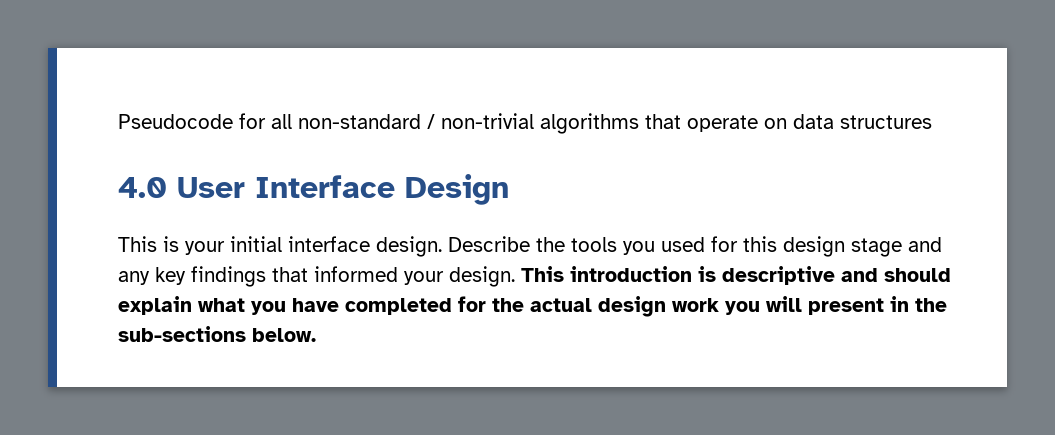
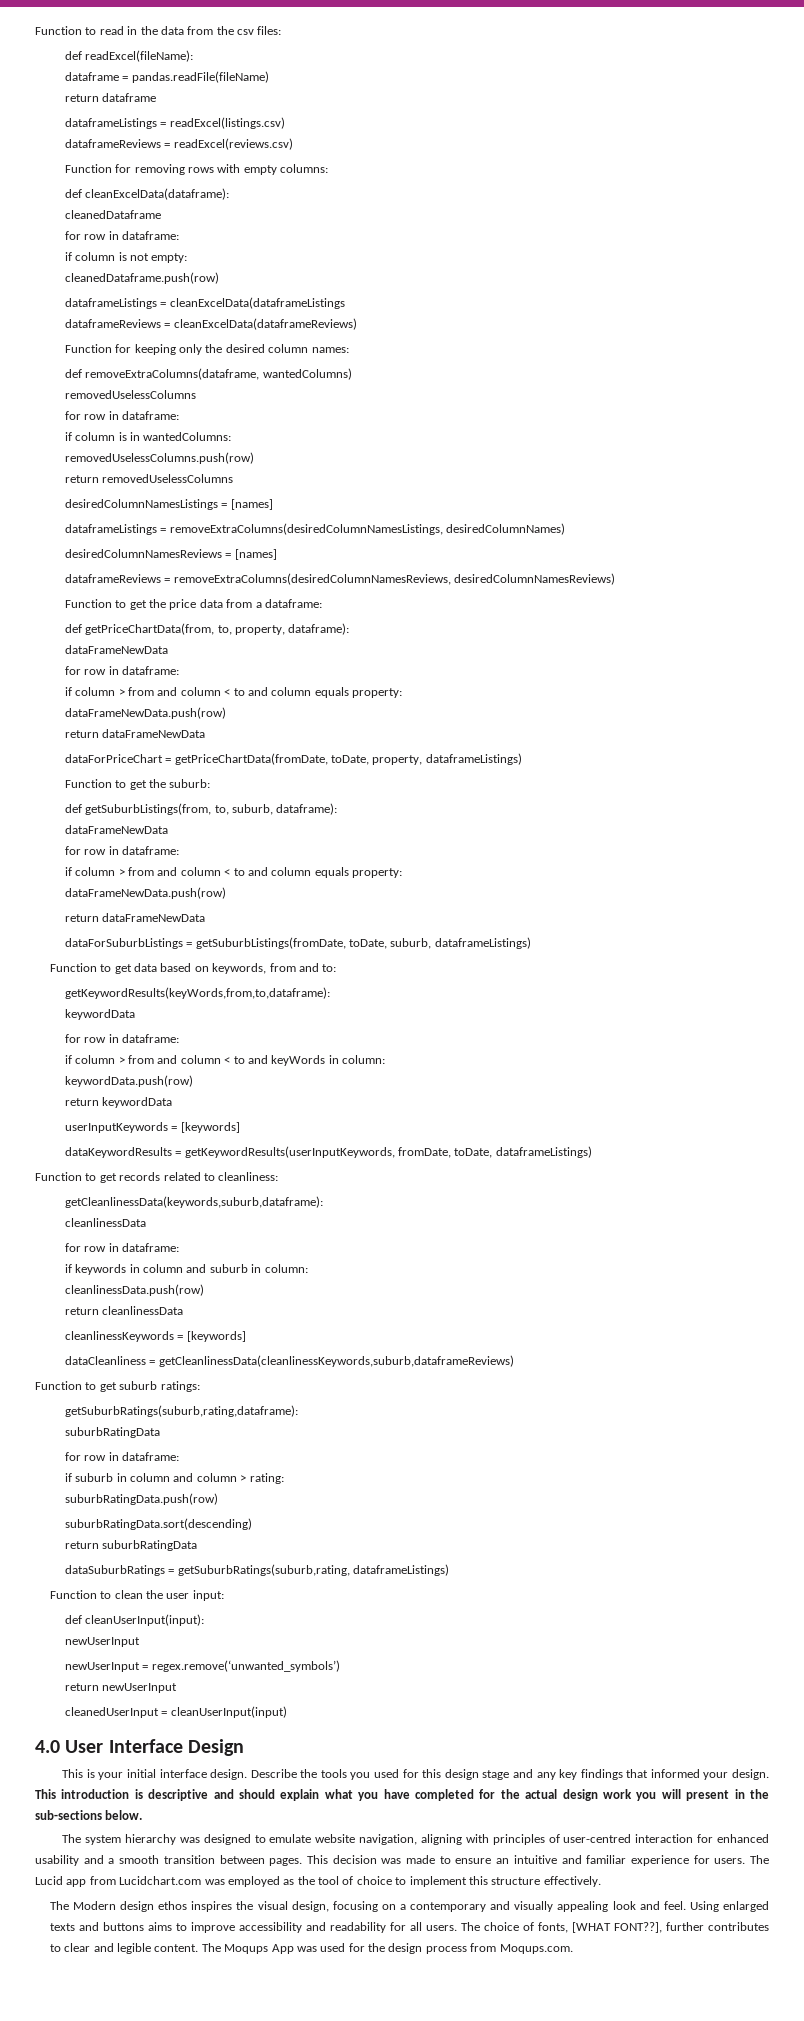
[118,113,932,134] Pseudocode for all non-standard / non-trivial algorithms that operate on data structures -> [35,26,282,35] [64,50,194,62] [64,71,269,83] [64,93,157,102] [64,117,285,129] [64,138,293,150] [64,164,329,175] [64,188,230,200] [64,210,161,219] [64,231,180,240] [64,252,188,263] [64,272,219,284] [64,297,345,309] [64,318,357,330] [64,344,349,355] [64,368,352,380] [64,390,196,399] [64,411,180,420] [64,432,232,441] [64,452,254,464] [64,474,234,483] [64,499,273,510] [64,523,566,535] [64,549,277,560] [64,573,616,585] [64,599,322,610] [64,623,350,635] [64,645,168,654] [64,666,180,675] [64,687,403,698] [64,707,226,719] [64,729,206,738] [64,753,522,765] [64,779,211,790] [64,803,338,815] [64,825,168,834] [64,846,180,855] [64,867,403,878] [64,887,226,899] [64,913,206,922] [64,937,531,949] [49,963,337,974] [64,987,330,999] [64,1009,135,1020] [64,1034,180,1043] [64,1055,386,1066] [64,1075,193,1087] [64,1097,173,1108] [64,1122,240,1133] [64,1146,592,1158] [35,1172,279,1183] [64,1196,323,1208] [64,1218,146,1227] [64,1243,180,1252] [64,1264,308,1275] [64,1284,204,1296] [64,1306,184,1315] [64,1331,246,1342] [64,1355,514,1367] [35,1381,200,1392] [64,1405,298,1417] [64,1427,160,1438] [64,1452,180,1461] [64,1473,284,1484] [64,1493,218,1505] [64,1518,252,1530] [64,1540,198,1551] [64,1564,450,1576] [49,1590,224,1601] [64,1614,205,1626] [64,1637,140,1647] [64,1660,340,1672] [64,1683,178,1693] [64,1706,287,1718] Function to read in the data from the csv files: // def readExcel(fileName): // dataframe = pandas.readFile(fileName) // return dataframe // dataframeListings = readExcel(listings.csv) // dataframeReviews = readExcel(reviews.csv) // Function for removing rows with empty columns: // def cleanExcelData(dataframe): // cleanedDataframe // for row in dataframe: // if column is not empty: // cleanedDataframe.push(row) // dataframeListings = cleanExcelData(dataframeListings // dataframeReviews = cleanExcelData(dataframeReviews) // Function for keeping only the desired column names: // def removeExtraColumns(dataframe, wantedColumns) // removedUselessColumns // for row in dataframe: // if column is in wantedColumns: // removedUselessColumns.push(row) // return removedUselessColumns // desiredColumnNamesListings = [names] // dataframeListings = removeExtraColumns(desiredColumnNamesListings, desiredColumnNames) // desiredColumnNamesReviews = [names] // dataframeReviews = removeExtraColumns(desiredColumnNamesReviews, desiredColumnNamesReviews) // Function to get the price data from a dataframe: // def getPriceChartData(from, to, property, dataframe): // dataFrameNewData // for row in dataframe: // if column > from and column < to and column equals property: // dataFrameNewData.push(row) // return dataFrameNewData // dataForPriceChart = getPriceChartData(fromDate, toDate, property, dataframeListings) // Function to get the suburb: // def getSuburbListings(from, to, suburb, dataframe): // dataFrameNewData // for row in dataframe: // if column > from and column < to and column equals property: // dataFrameNewData.push(row) // return dataFrameNewData // dataForSuburbListings = getSuburbListings(fromDate, toDate, suburb, dataframeListings) // Function to get data based on keywords, from and to: // getKeywordResults(keyWords,from,to,dataframe): // keywordData // for row in dataframe: // if column > from and column < to and keyWords in column: // keywordData.push(row) // return keywordData // userInputKeywords = [keywords] // dataKeywordResults = getKeywordResults(userInputKeywords, fromDate, toDate, dataframeListings) // Function to get records related to cleanliness: // getCleanlinessData(keywords,suburb,dataframe): // cleanlinessData // for row in dataframe: // if keywords in column and suburb in column: // cleanlinessData.push(row) // return cleanlinessData // cleanlinessKeywords = [keywords] // dataCleanliness = getCleanlinessData(cleanlinessKeywords,suburb,dataframeReviews) // Function to get suburb ratings: // getSuburbRatings(suburb,rating,dataframe): // suburbRatingData // for row in dataframe: // if suburb in column and column > rating: // suburbRatingData.push(row) // suburbRatingData.sort(descending) // return suburbRatingData // dataSuburbRatings = getSuburbRatings(suburb,rating, dataframeListings) // Function to clean the user input: // def cleanUserInput(input): // newUserInput // newUserInput = regex.remove(‘unwanted_symbols’) // return newUserInput // cleanedUserInput = cleanUserInput(input)
(316, 335) none -> [62,1834,769,1845] [35,1855,770,1866] [35,1876,601,1887] [49,1901,770,1912] [49,1922,769,1933] [49,1943,573,1954] // The system hierarchy was designed to emulate website navigation, aligning with principles of user-centred interaction for enhanced usability and a smooth transition between pages. This decision was made to ensure an intuitive and familiar experience for users. The Lucid app from Lucidchart.com was employed as the tool of choice to implement this structure effectively. // The Modern design ethos inspires the visual design, focusing on a contemporary and visually appealing look and feel. Using enlarged texts and buttons aims to improve accessibility and readability for all users. The choice of fonts, [WHAT FONT??], further contributes to clear and legible content. The Moqups App was used for the design process from Moqups.com.

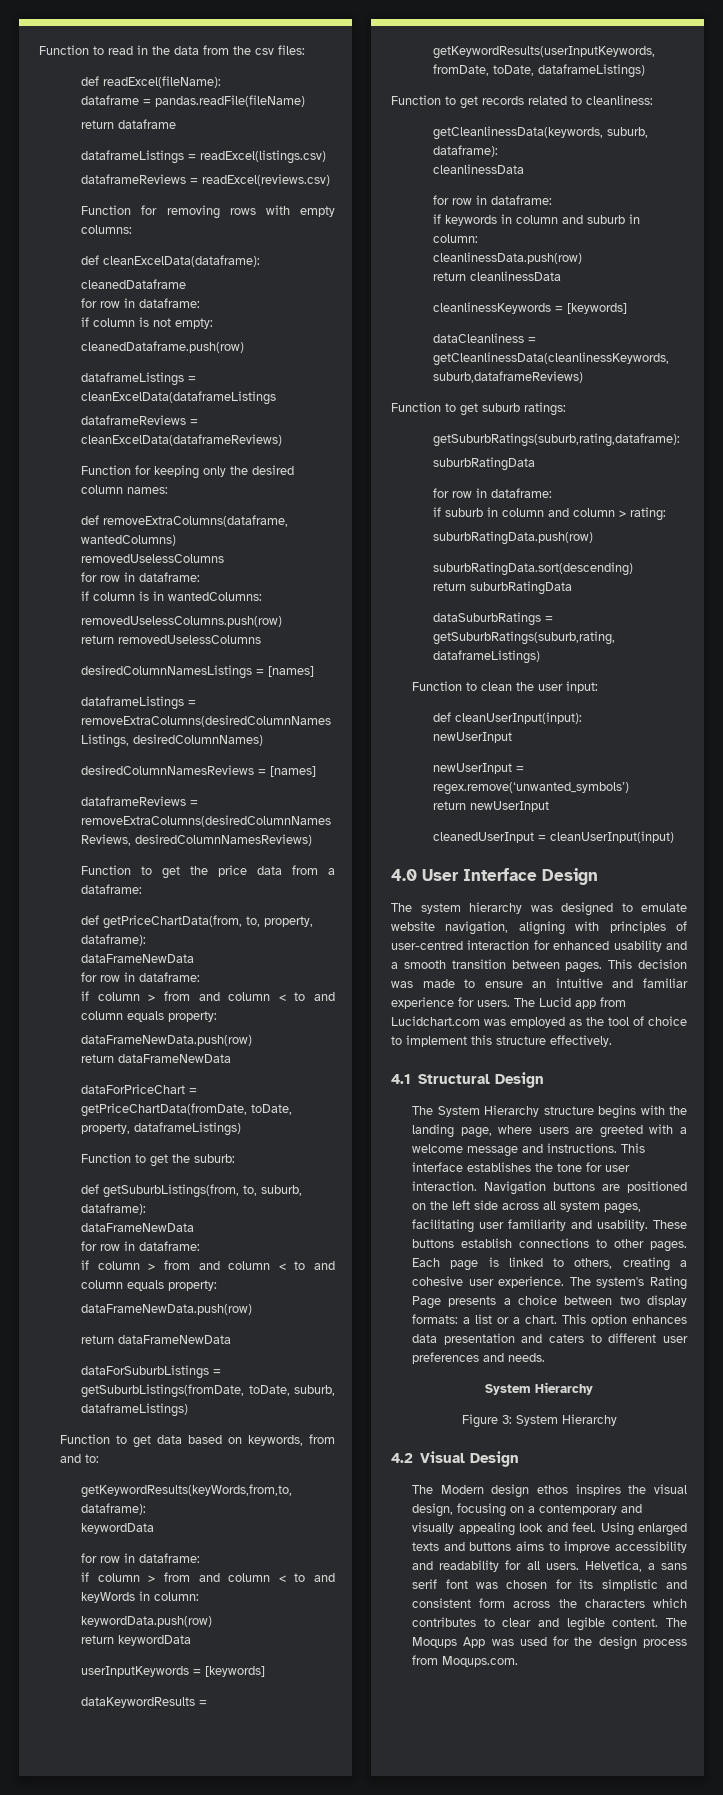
[64,1196,323,1208] getCleanlinessData(keywords,suburb,dataframe): -> [433,126,649,140] [433,145,499,157] getCleanlinessData(keywords, suburb, dataframe):
[62,1769,769,1780] [35,1789,769,1801] [35,1810,143,1820] // This is your initial interface design. Describe the tools you used for this design stage and any key findings that informed your design. This introduction is descriptive and should explain what you have completed for the actual design work you will present in the sub-sections below. -> (598, 876) none
(601, 1881) none -> [391,1072,544,1088] [412,1105,687,1119] [412,1124,687,1138] [412,1143,646,1157] [412,1162,631,1172] [412,1181,687,1195] [412,1200,642,1214] [412,1219,687,1233] [412,1238,687,1252] [412,1257,687,1271] [412,1276,687,1290] [412,1295,687,1309] [412,1314,687,1326] [412,1333,688,1345] [412,1352,546,1364] [485,1382,593,1395] [461,1414,617,1428] [391,1451,519,1467] // 4.1 Structural Design // The System Hierarchy structure begins with the landing page, where users are greeted with a welcome message and instructions. This interface establishes the tone for user interaction. Navigation buttons are positioned on the left side across all system pages, facilitating user familiarity and usability. These buttons establish connections to other pages. Each page is linked to others, creating a cohesive user experience. The system's Rating Page presents a choice between two display formats: a list or a chart. This option enhances data presentation and caters to different user preferences and needs. // System Hierarchy // Figure 3: System Hierarchy // 4.2 Visual Design
[460,1922,704,1933] The choice of fonts, [WHAT FONT??], further -> [584,1560,687,1572] [412,1579,687,1591] [412,1598,687,1608] Helvetica, a sans serif font was chosen for its simplistic and consistent form across the characters which

